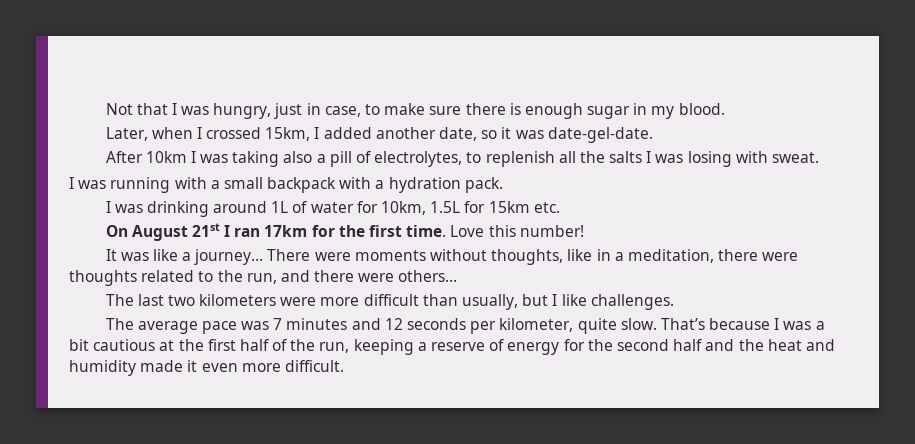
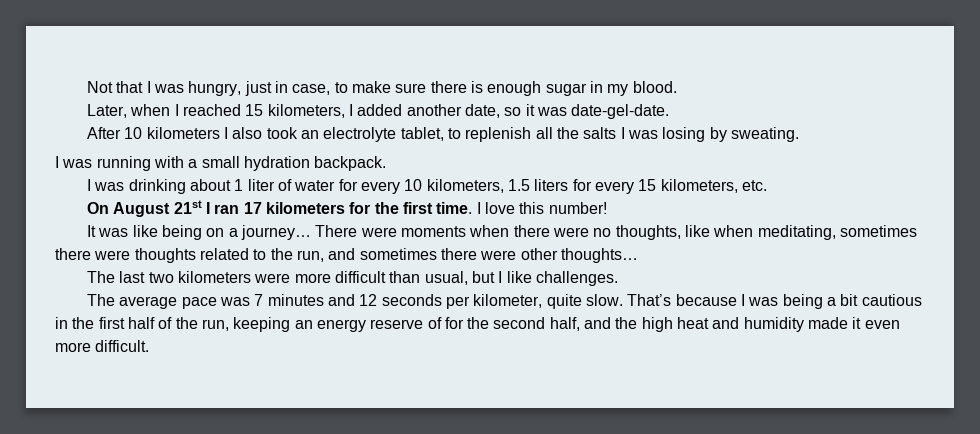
[206,127,311,141] crossed 15km, -> [183,104,345,118] reached 15 kilometers,
[145,151,463,167] 10km I was taking also a pill of electrolytes, -> [124,127,444,142] 10 kilometers I also took an electrolyte tablet,
[735,151,820,163] with sweat. -> [709,127,799,142] by sweating.
[267,177,503,193] [105,201,530,217] backpack with a hydration pack. // I was drinking around 1L of water for 10km, 1.5L for 15km -> [243,156,387,171] [87,179,738,194] hydration backpack. // I was drinking about 1 liter of water for every 10 kilometers, 1.5 liters for every 15 kilometers,
[264,225,308,237] 17km -> [243,202,346,214] 17 kilometers
[450,225,485,237] Love -> [476,202,515,214] I love
(178, 255) none -> [162,225,225,240] being on
[430,249,714,265] without thoughts, like in a meditation, -> [469,225,917,240] when there were no thoughts, like when meditating, sometimes
[314,270,458,282] there were others… -> [359,248,638,263] sometimes there were other thoughts…
[462,294,519,310] usually, -> [424,271,468,285] usual,
(812, 325) none -> [782,294,823,309] being
[159,340,175,351] at -> [55,317,68,329] in
[417,342,427,351] a -> [294,319,366,332] an energy
[507,342,560,355] energy -> (442, 323) none
[673,339,703,351] half -> [549,317,580,331] half,
(764, 345) none -> [641,317,673,332] high

